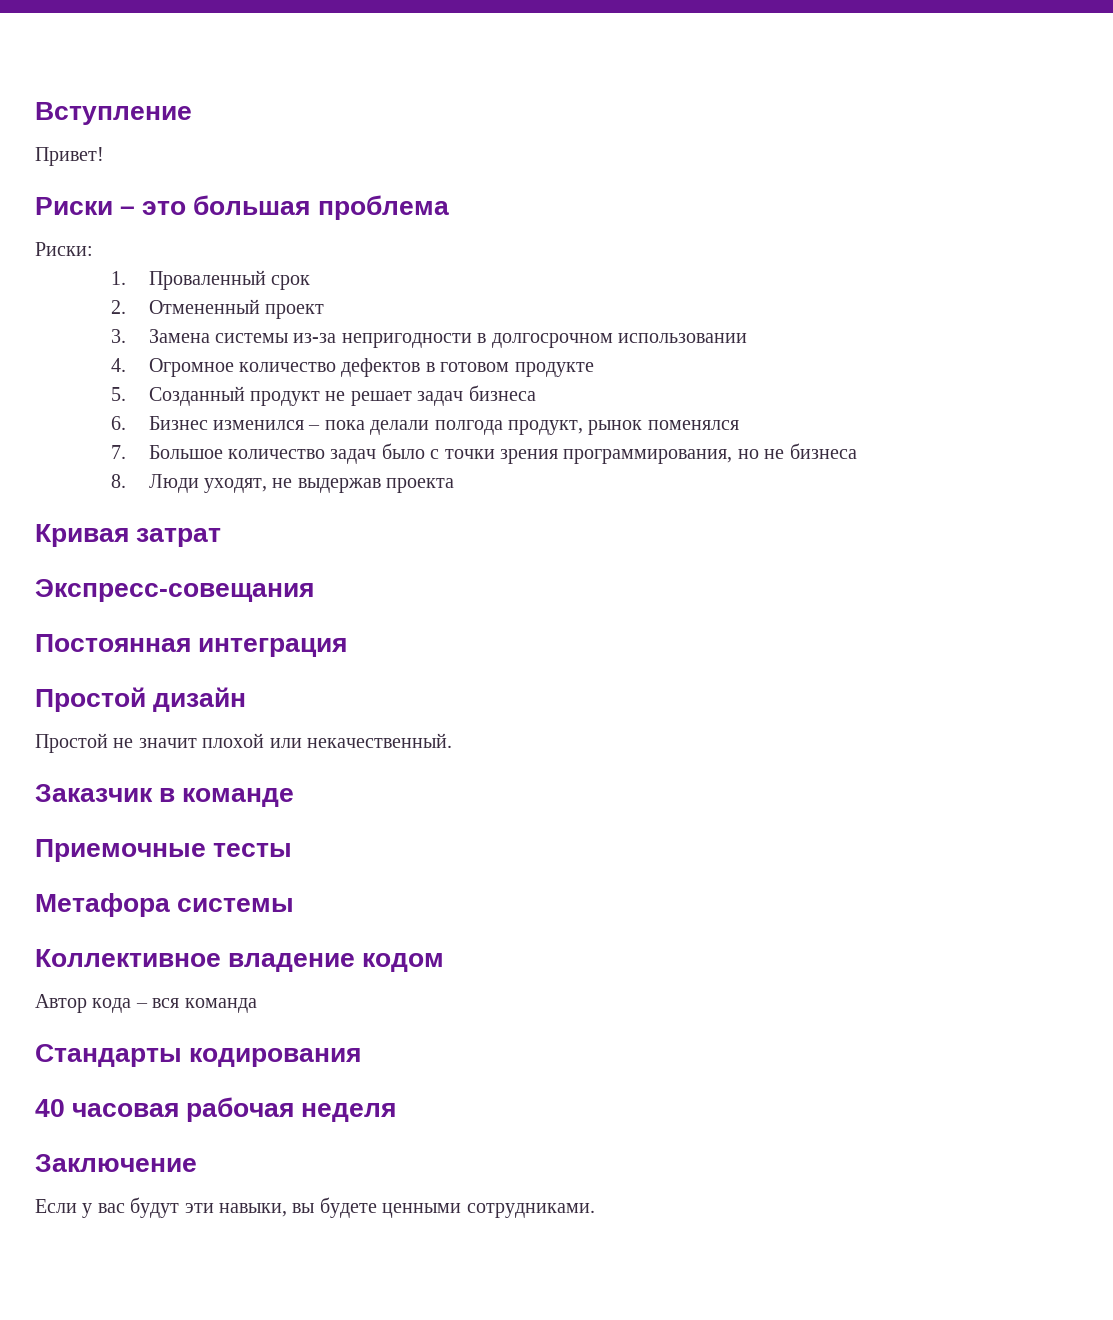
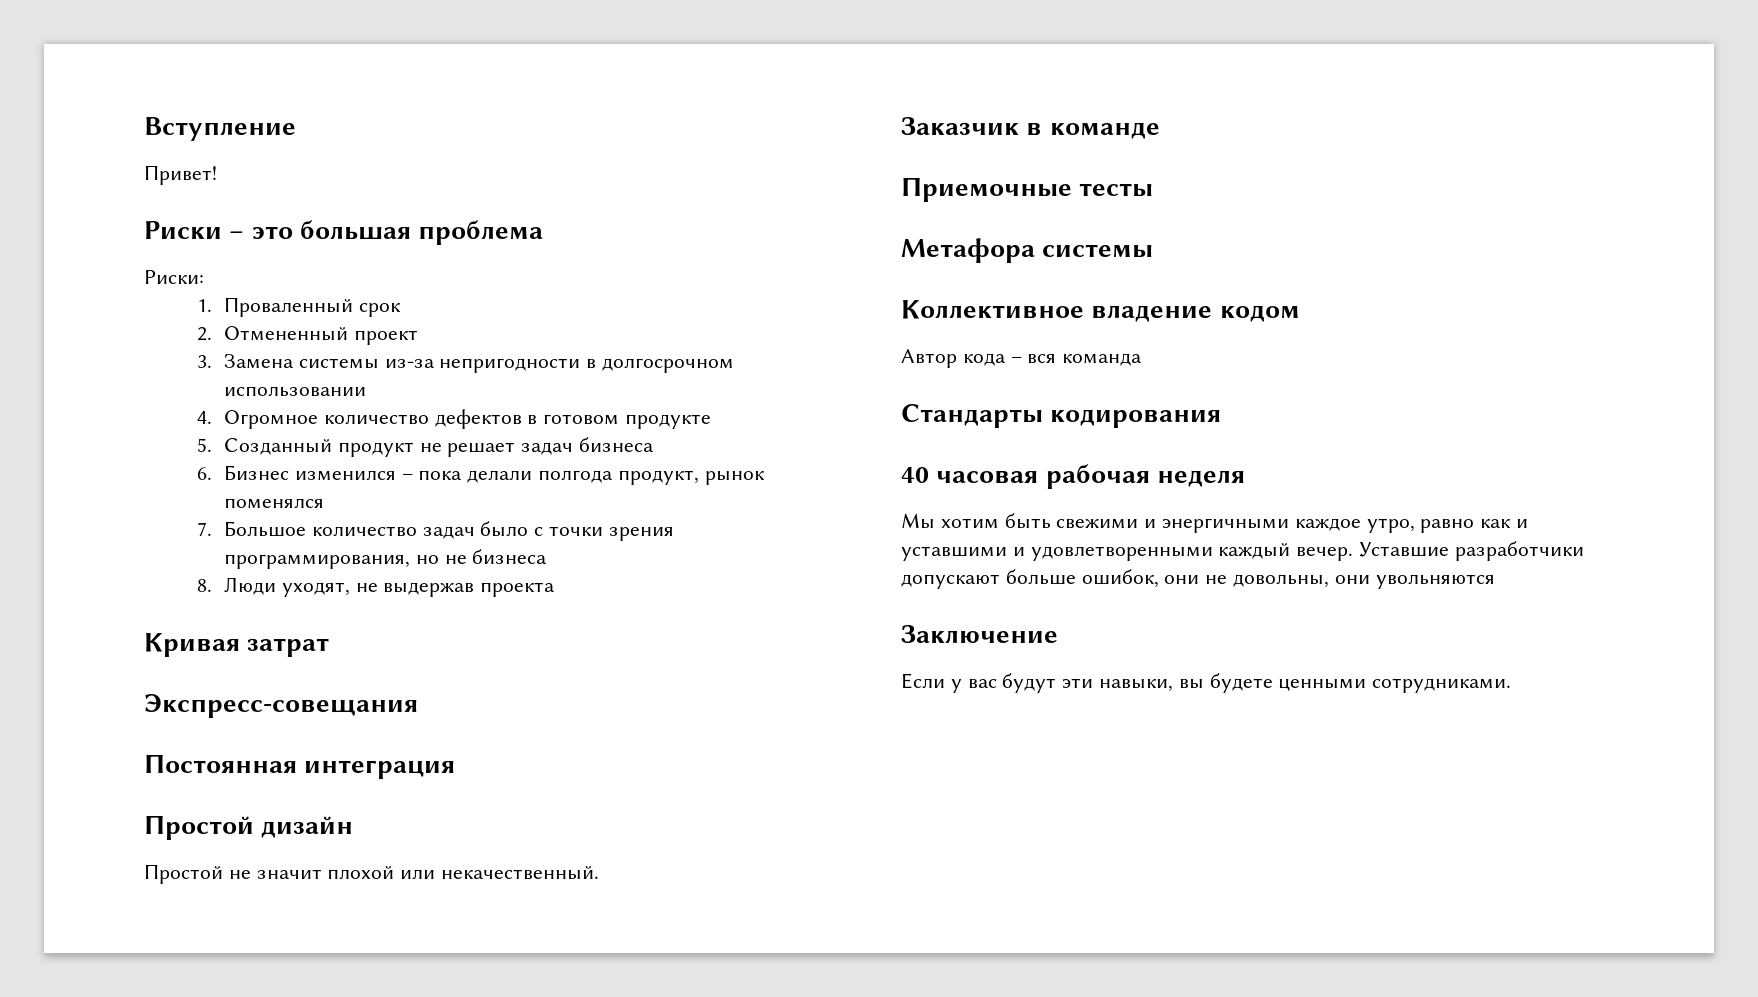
(397, 1112) none -> [901,513,1529,533] [901,541,1584,561] [901,569,1495,589] // Мы хотим быть свежими и энергичными каждое утро, равно как и уставшими и удовлетворенными каждый вечер. Уставшие разработчики допускают больше ошибок, они не довольны, они увольняются

